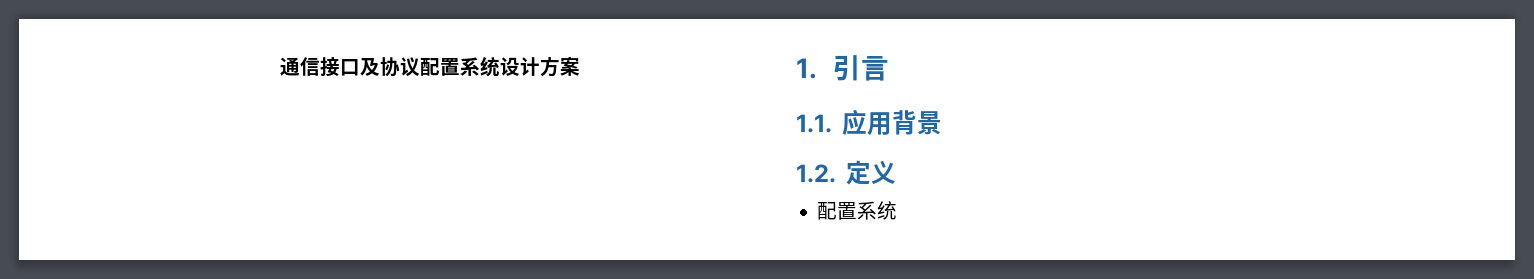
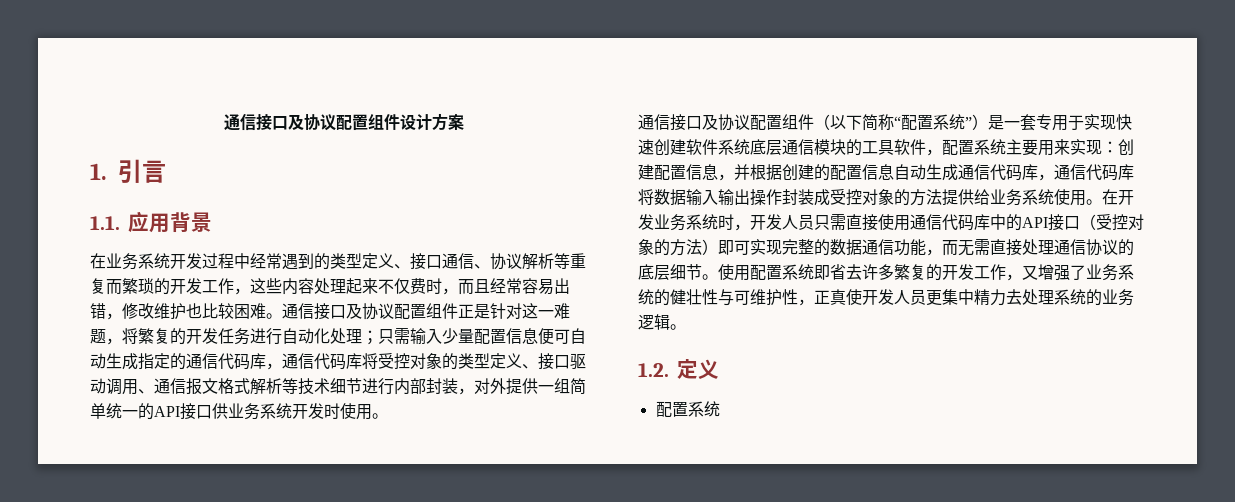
[279,56,500,77] 通信接口及协议配置系统 -> [223,113,400,131] 通信接口及协议配置组件
(942, 123) none -> [90,253,586,270] [90,278,570,295] [90,303,570,320] [90,328,586,345] [90,353,586,370] [90,378,586,395] [90,403,388,420] [638,114,1132,131] [638,139,1134,156] [638,164,1134,181] [638,189,1134,206] [638,214,1144,231] [638,239,1134,256] [638,264,1134,281] [638,289,1134,306] [638,314,686,330] // 在业务系统开发过程中经常遇到的类型定义、接口通信、协议解析等重复而繁琐的开发工作，这些内容处理起来不仅费时，而且经常容易出错，修改维护也比较困难。通信接口及协议配置组件正是针对这一难题，将繁复的开发任务进行自动化处理；只需输入少量配置信息便可自动生成指定的通信代码库，通信代码库将受控对象的类型定义、接口驱动调用、通信报文格式解析等技术细节进行内部封装，对外提供一组简单统一的API接口供业务系统开发时使用。 // 通信接口及协议配置组件（以下简称“配置系统”）是一套专用于实现快速创建软件系统底层通信模块的工具软件，配置系统主要用来实现：创建配置信息，并根据创建的配置信息自动生成通信代码库，通信代码库将数据输入输出操作封装成受控对象的方法提供给业务系统使用。在开发业务系统时，开发人员只需直接使用通信代码库中的API接口（受控对象的方法）即可实现完整的数据通信功能，而无需直接处理通信协议的底层细节。使用配置系统即省去许多繁复的开发工作，又增强了业务系统的健壮性与可维护性，正真使开发人员更集中精力去处理系统的业务逻辑。

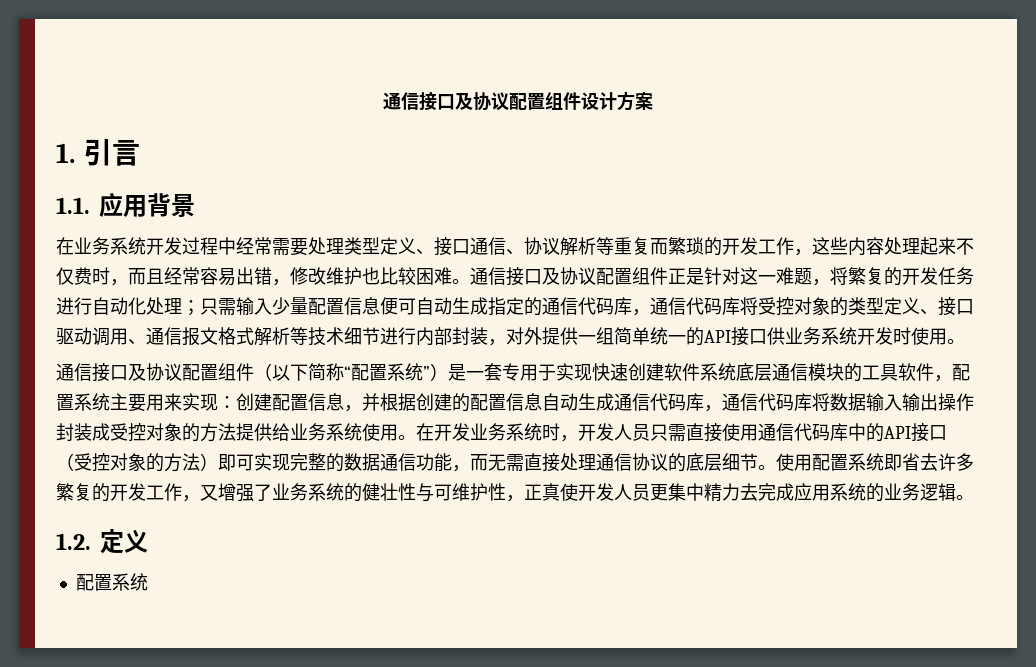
[282,253,330,270] 遇到的 -> [272,237,344,256] 需要处理
[1022,289,1054,305] 处理 -> [758,483,830,501] 完成应用

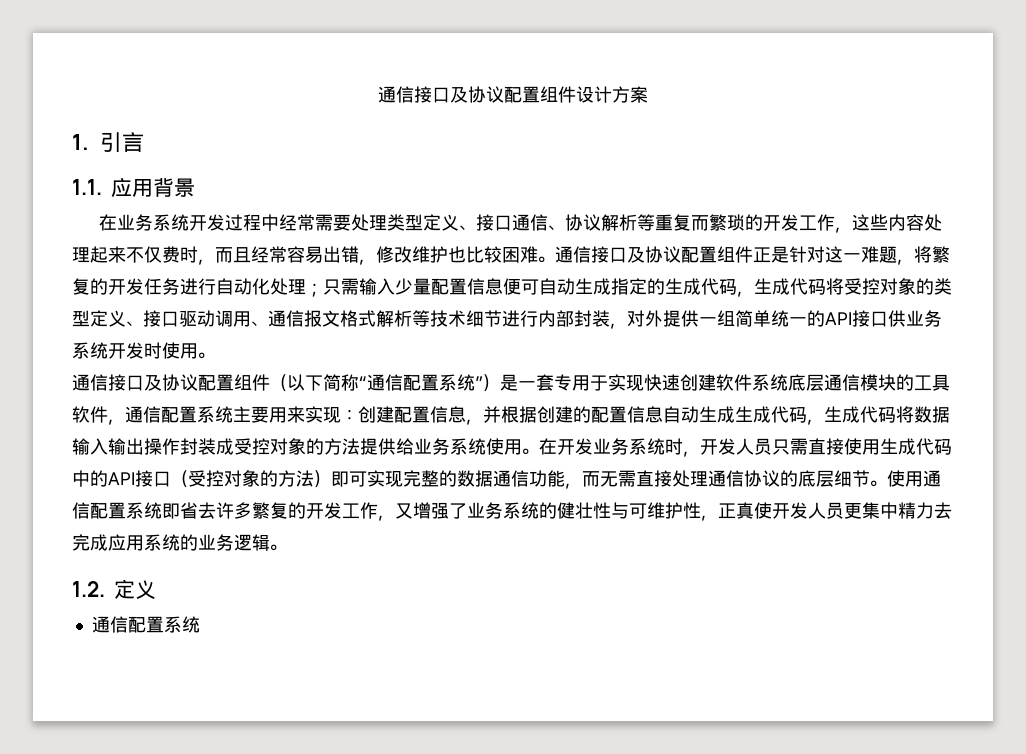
[542,297,740,316] 通信代码库，通信代码库 -> [665,278,826,297] 生成代码，生成代码
(351, 372) none -> [367,374,403,391] 通信
(952, 378) none -> [125,406,161,423] 通信
[614,393,812,412] 通信代码库，通信代码库 -> [735,406,896,425] 生成代码，生成代码
[758,423,848,441] 通信代码库 -> [880,438,952,455] 生成代码
(812, 462) none -> [923,470,941,487] [72,502,90,519] 通信
(148, 541) none -> [91,616,128,633] 通信

